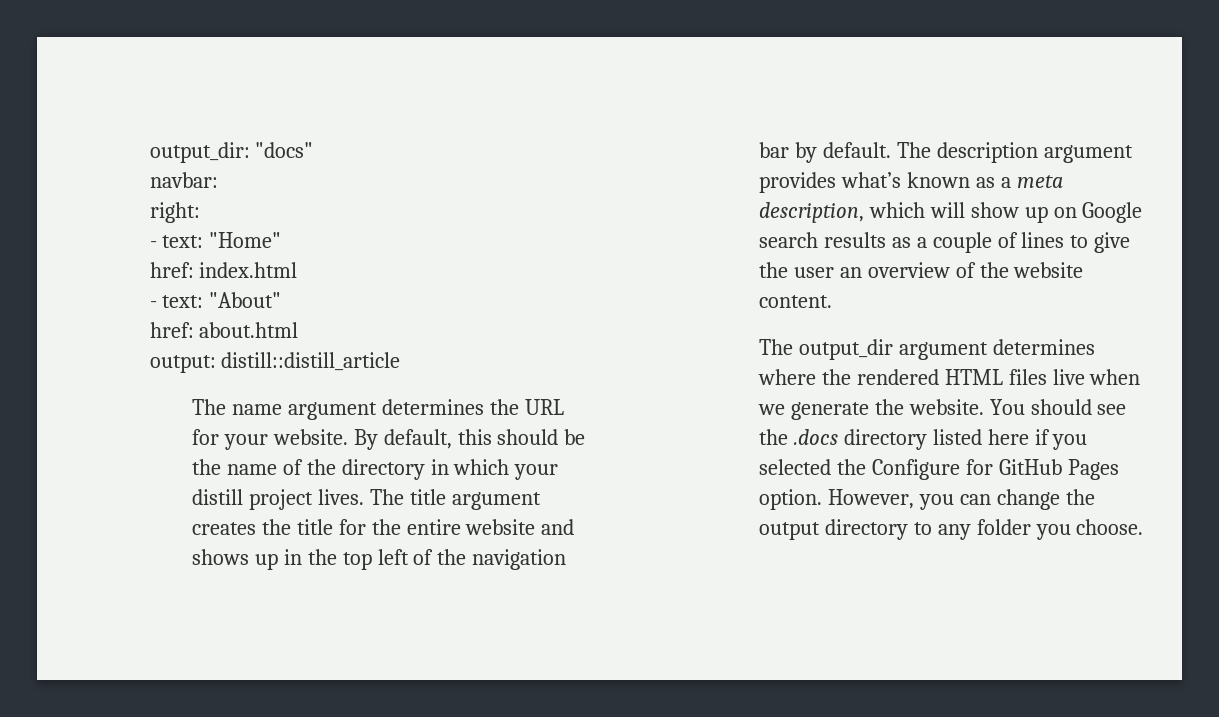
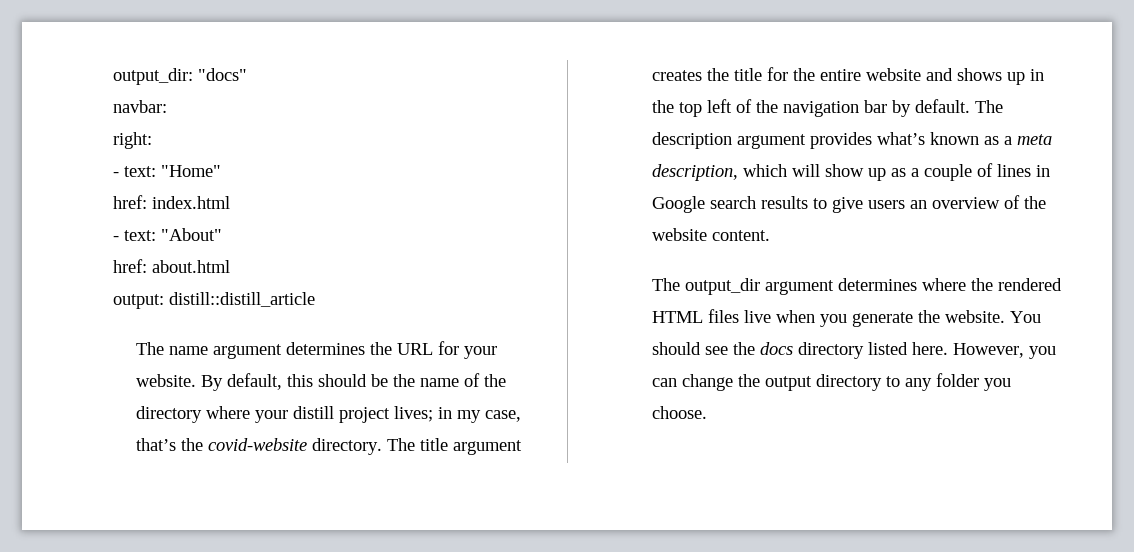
[430,459,510,475] in which -> [205,406,250,419] where
[317,489,364,505] lives. -> [393,406,521,423] [135,438,382,455] lives; in my case, that’s the covid-website directory.
[1053,202,1143,223] [758,232,886,248] on Google search results -> (886, 174) none
[1070,232,1131,253] [758,262,834,278] to give the user -> [1035,165,1050,177] [651,196,905,213] in Google search results to give users
[757,404,785,415] we -> [819,314,847,327] you
[793,429,838,445] .docs -> [759,342,793,355] docs
[987,429,1088,450] [758,459,1119,480] [758,489,822,510] here if you selected the Configure for GitHub Pages option. -> [911,342,948,355] here.

